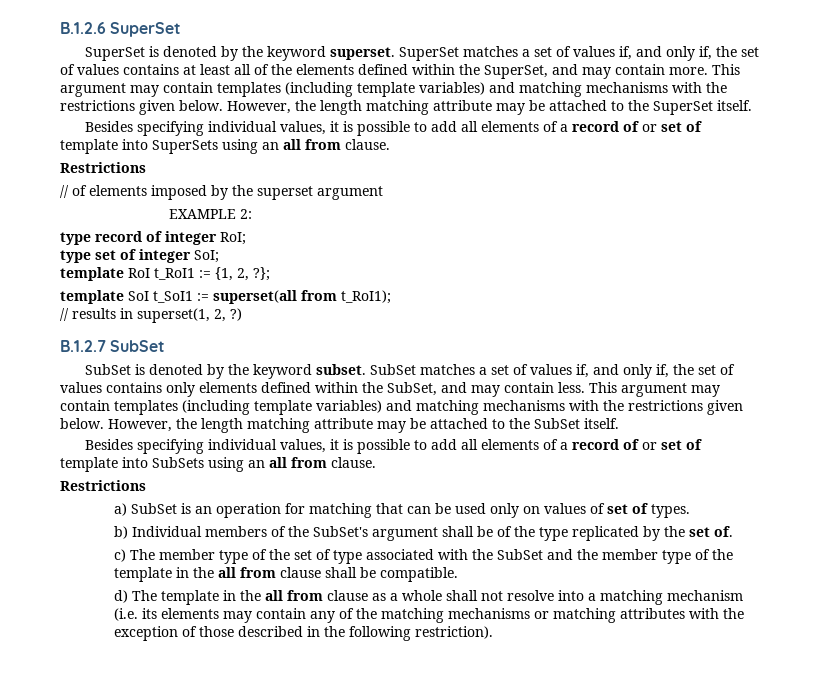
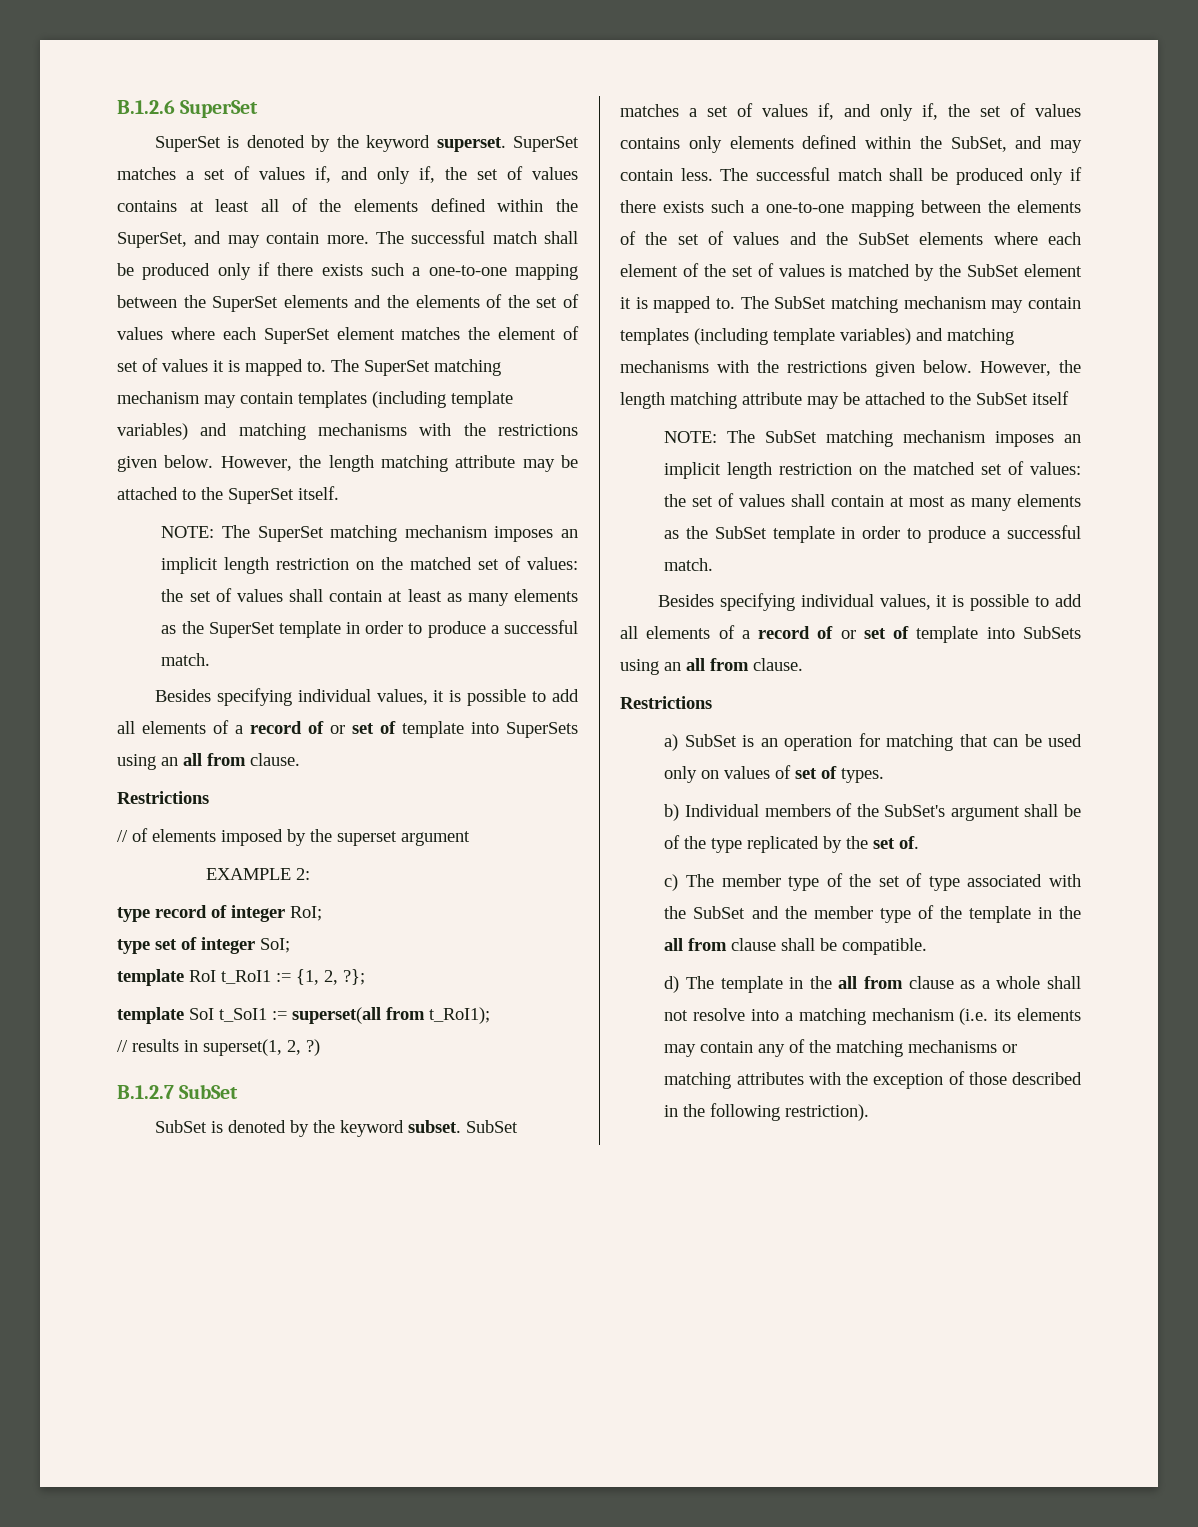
[712,64,740,75] [60,83,126,97] This argument -> [375,230,578,244] [117,262,578,280] [117,294,580,312] [117,326,579,344] [117,358,501,376] [117,391,200,404] The successful match shall be produced only if there exists such a one-to-one mapping between the SuperSet elements and the elements of the set of values where each SuperSet element matches the element of set of values it is mapped to. The SuperSet matching mechanism
(752, 105) none -> [161,525,578,542] [161,556,578,574] [161,588,578,606] [161,620,578,638] [161,653,211,666] // NOTE: The SuperSet matching mechanism imposes an implicit length restriction on the matched set of values: the set of values shall contain at least as many elements as the SuperSet template in order to produce a successful match.
[589,382,687,397] This argument -> [720,167,1082,185] [620,200,1081,217] [620,231,1081,245] [620,263,1082,281] [620,296,987,313] The successful match shall be produced only if there exists such a one-to-one mapping between the elements of the set of values and the SubSet elements where each element of the set of values is matched by the SubSet element it is mapped to. The SubSet matching mechanism
[584,418,619,429] itself. -> [1032,391,1069,405] [664,430,1081,447] [664,461,1081,479] [664,493,1081,511] [664,525,1081,543] [664,558,714,571] itself // NOTE: The SubSet matching mechanism imposes an implicit length restriction on the matched set of values: the set of values shall contain at most as many elements as the SubSet template in order to produce a successful match.

